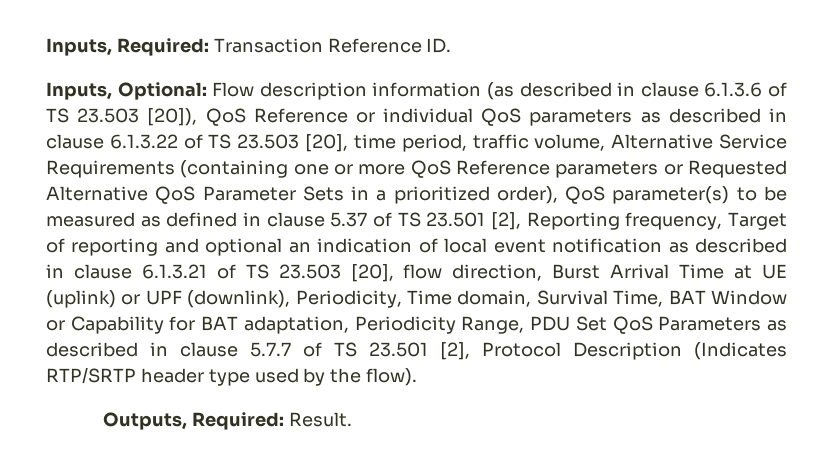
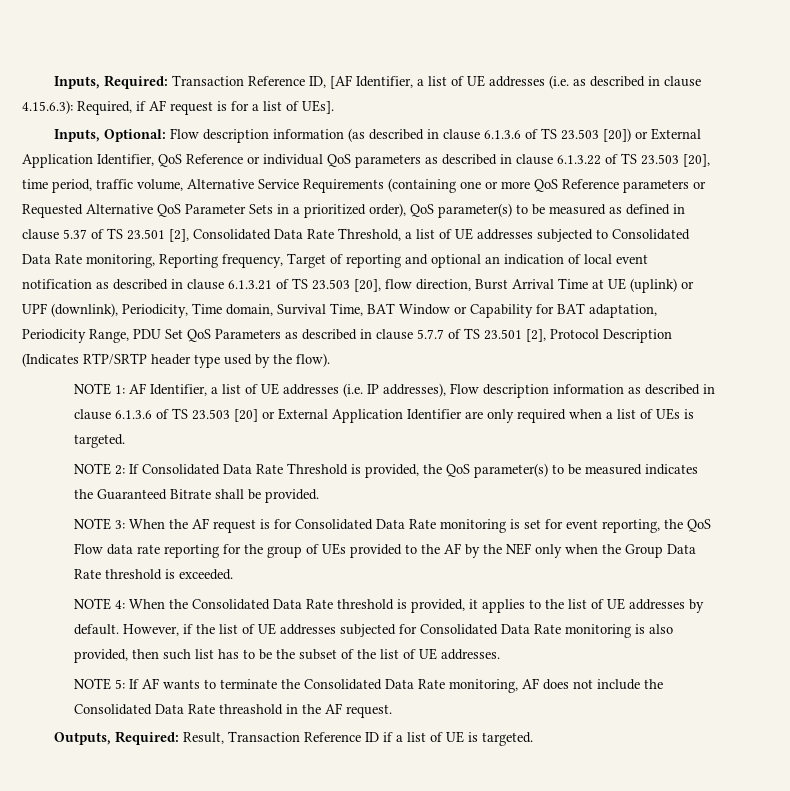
[426,38,452,53] ID. -> [308,75,701,89] [22,100,334,115] ID, [AF Identifier, a list of UE addresses (i.e. as described in clause 4.15.6.3): Required, if AF request is for a list of UEs].
[147,108,198,126] [20]), -> [602,128,701,142] [22,154,154,168] [20]) or External Application Identifier,
(522, 221) none -> [193,228,690,242] [22,254,155,268] Consolidated Data Rate Threshold, a list of UE addresses subjected to Consolidated Data Rate monitoring,
[102,412,352,430] Outputs, Required: Result. -> [74,383,716,398] [74,408,695,423] [74,434,126,448] [74,463,699,478] [74,489,320,503] [74,518,712,533] [74,543,697,558] [74,569,234,580] [74,598,705,613] [74,623,674,638] [74,648,501,663] [74,678,664,693] [74,703,393,718] [53,731,533,746] NOTE 1: AF Identifier, a list of UE addresses (i.e. IP addresses), Flow description information as described in clause 6.1.3.6 of TS 23.503 [20] or External Application Identifier are only required when a list of UEs is targeted. // NOTE 2: If Consolidated Data Rate Threshold is provided, the QoS parameter(s) to be measured indicates the Guaranteed Bitrate shall be provided. // NOTE 3: When the AF request is for Consolidated Data Rate monitoring is set for event reporting, the QoS Flow data rate reporting for the group of UEs provided to the AF by the NEF only when the Group Data Rate threshold is exceeded. // NOTE 4: When the Consolidated Data Rate threshold is provided, it applies to the list of UE addresses by default. However, if the list of UE addresses subjected for Consolidated Data Rate monitoring is also provided, then such list has to be the subset of the list of UE addresses. // NOTE 5: If AF wants to terminate the Consolidated Data Rate monitoring, AF does not include the Consolidated Data Rate threashold in the AF request. // Outputs, Required: Result, Transaction Reference ID if a list of UE is targeted.

